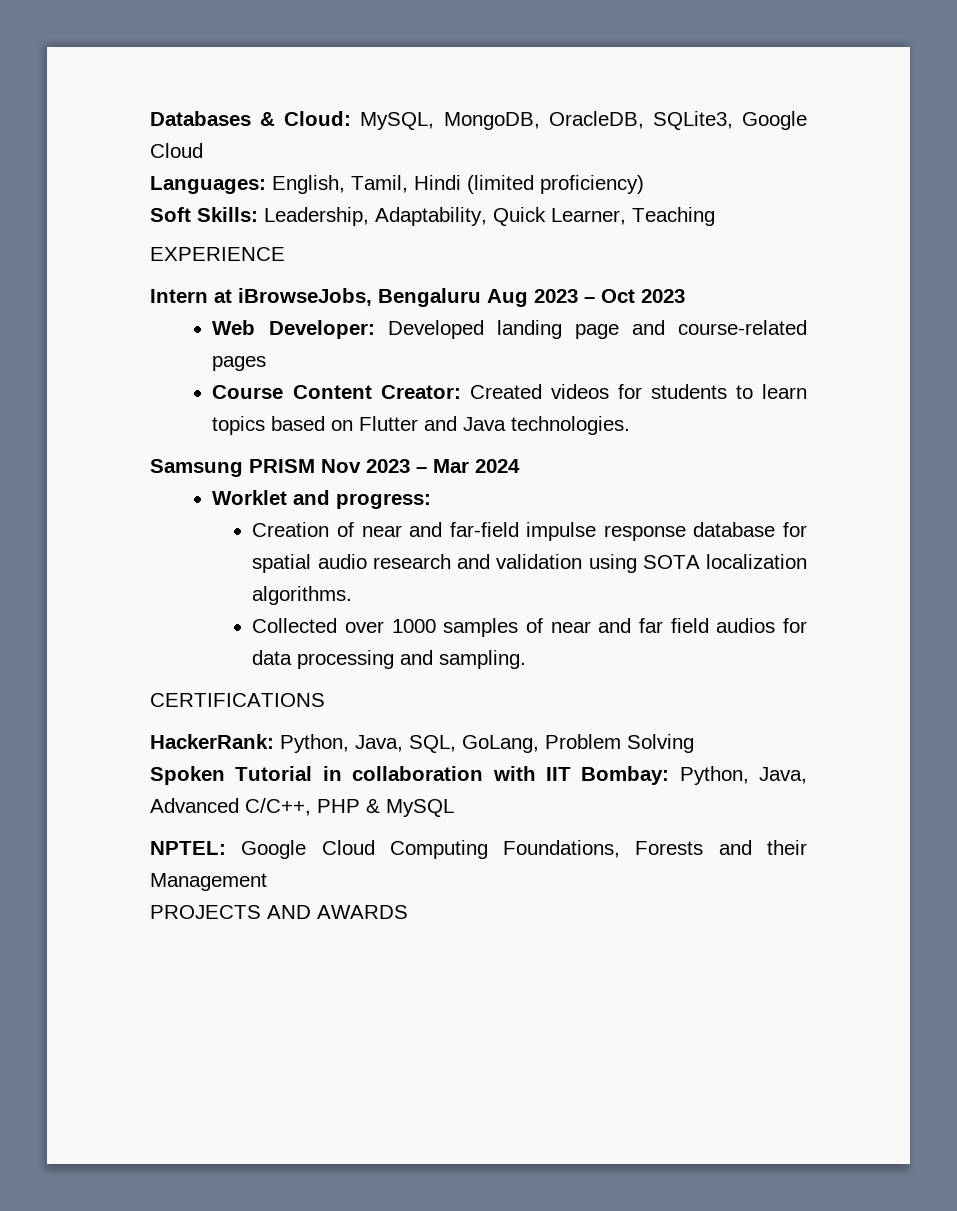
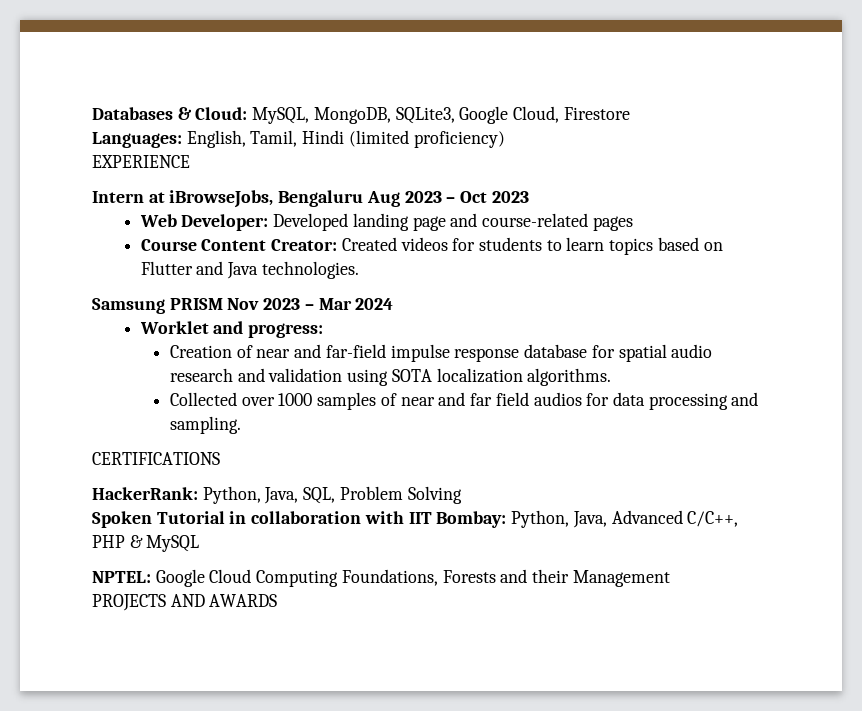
[548,111,644,129] OracleDB, -> (391, 115) none
[150,143,203,158] Cloud -> [513,106,630,123] Cloud, Firestore
[150,207,715,226] // Soft Skills: Leadership, Adaptability, Quick Learner, Teaching -> (505, 139) none
[462,735,539,753] GoLang, -> (336, 495) none

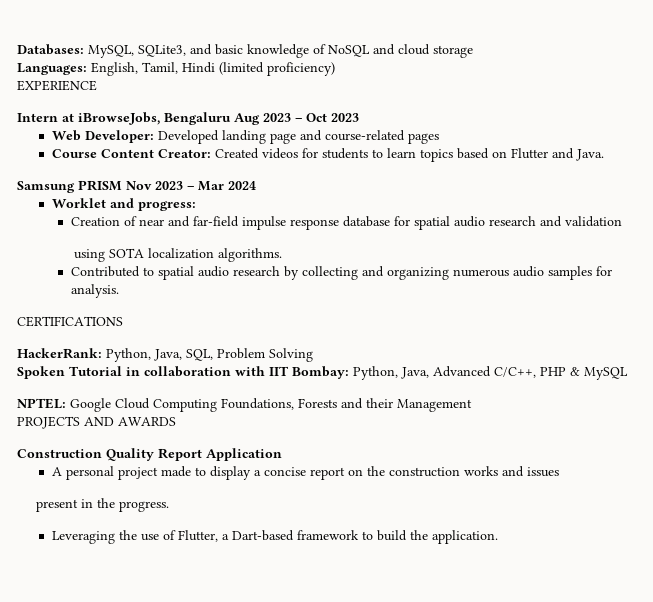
[92,106,630,124] Databases & Cloud: MySQL, MongoDB, SQLite3, Google Cloud, Firestore -> [17,44,473,58] Databases: MySQL, SQLite3, and basic knowledge of NoSQL and cloud storage
[227,261,359,279] Java technologies. -> [575,149,604,161] Java.
(343, 375) none -> (622, 221) //
[170,392,759,410] [170,416,242,434] Collected over 1000 samples of near and far field audios for data processing and sampling. -> [70,266,612,280] [70,284,119,298] Contributed to spatial audio research by collecting and organizing numerous audio samples for analysis.
(278, 600) none -> [17,448,282,461] [51,466,559,480] [36,498,170,512] [51,530,498,544] // Construction Quality Report Application // A personal project made to display a concise report on the construction works and issues // present in the progress. // Leveraging the use of Flutter, a Dart-based framework to build the application.

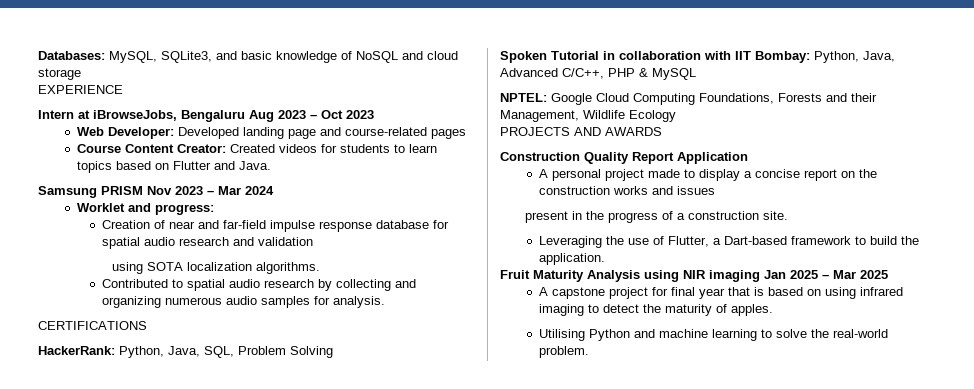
[17,62,335,76] // Languages: English, Tamil, Hindi (limited proficiency) -> (81, 74) none
[397,399,472,412] Management -> [500,110,676,122] Management, Wildlife Ecology
[119,501,170,512] progress. -> [607,211,788,223] progress of a construction site.
(498, 537) none -> [500,270,888,282] [538,287,903,299] [538,304,773,316] [538,329,888,341] [538,346,589,358] // Fruit Maturity Analysis using NIR imaging Jan 2025 – Mar 2025 // A capstone project for final year that is based on using infrared imaging to detect the maturity of apples. // Utilising Python and machine learning to solve the real-world problem.

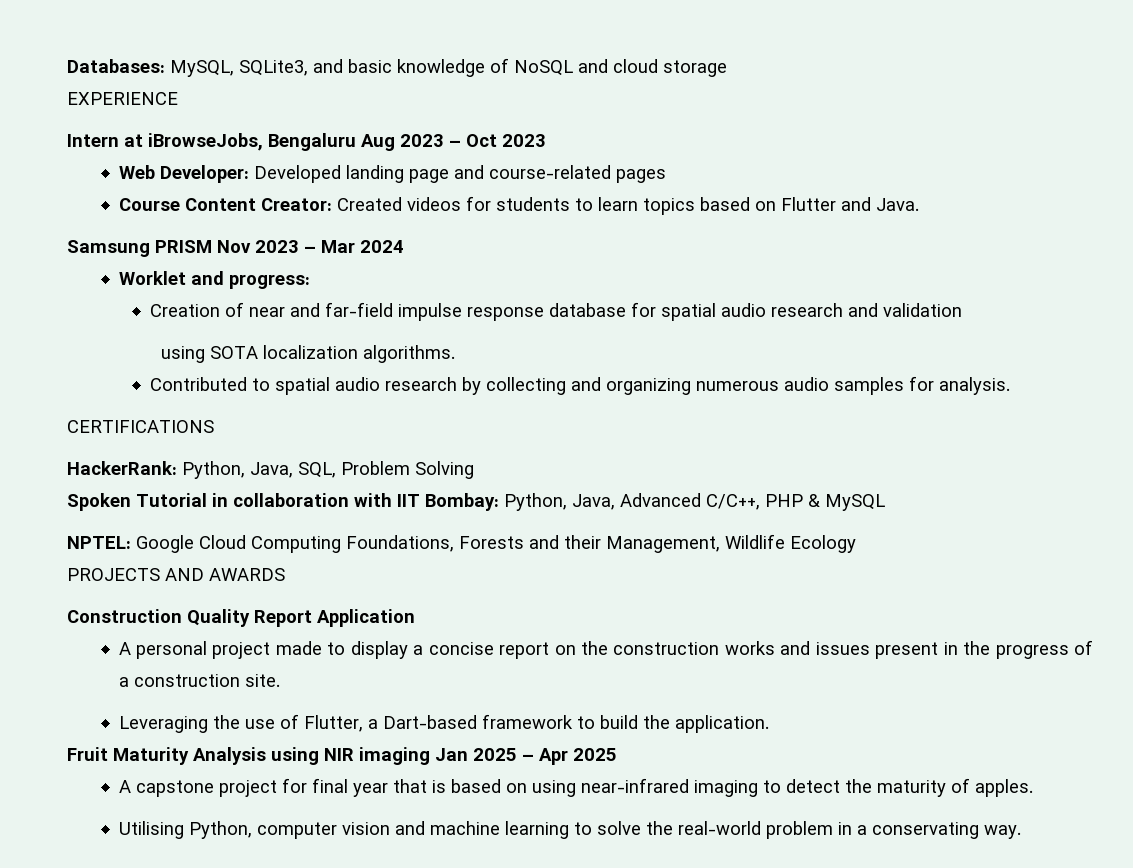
(715, 190) // -> (870, 648) none
[833,270,856,279] Mar -> [539,748,568,765] Apr
[859,287,903,296] infrared -> [580,778,689,793] near-infrared
[588,329,630,341] Python -> [188,821,390,839] Python, computer vision
[538,346,589,358] problem. -> [765,821,1021,839] problem in a conservating way.

